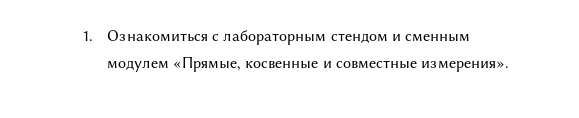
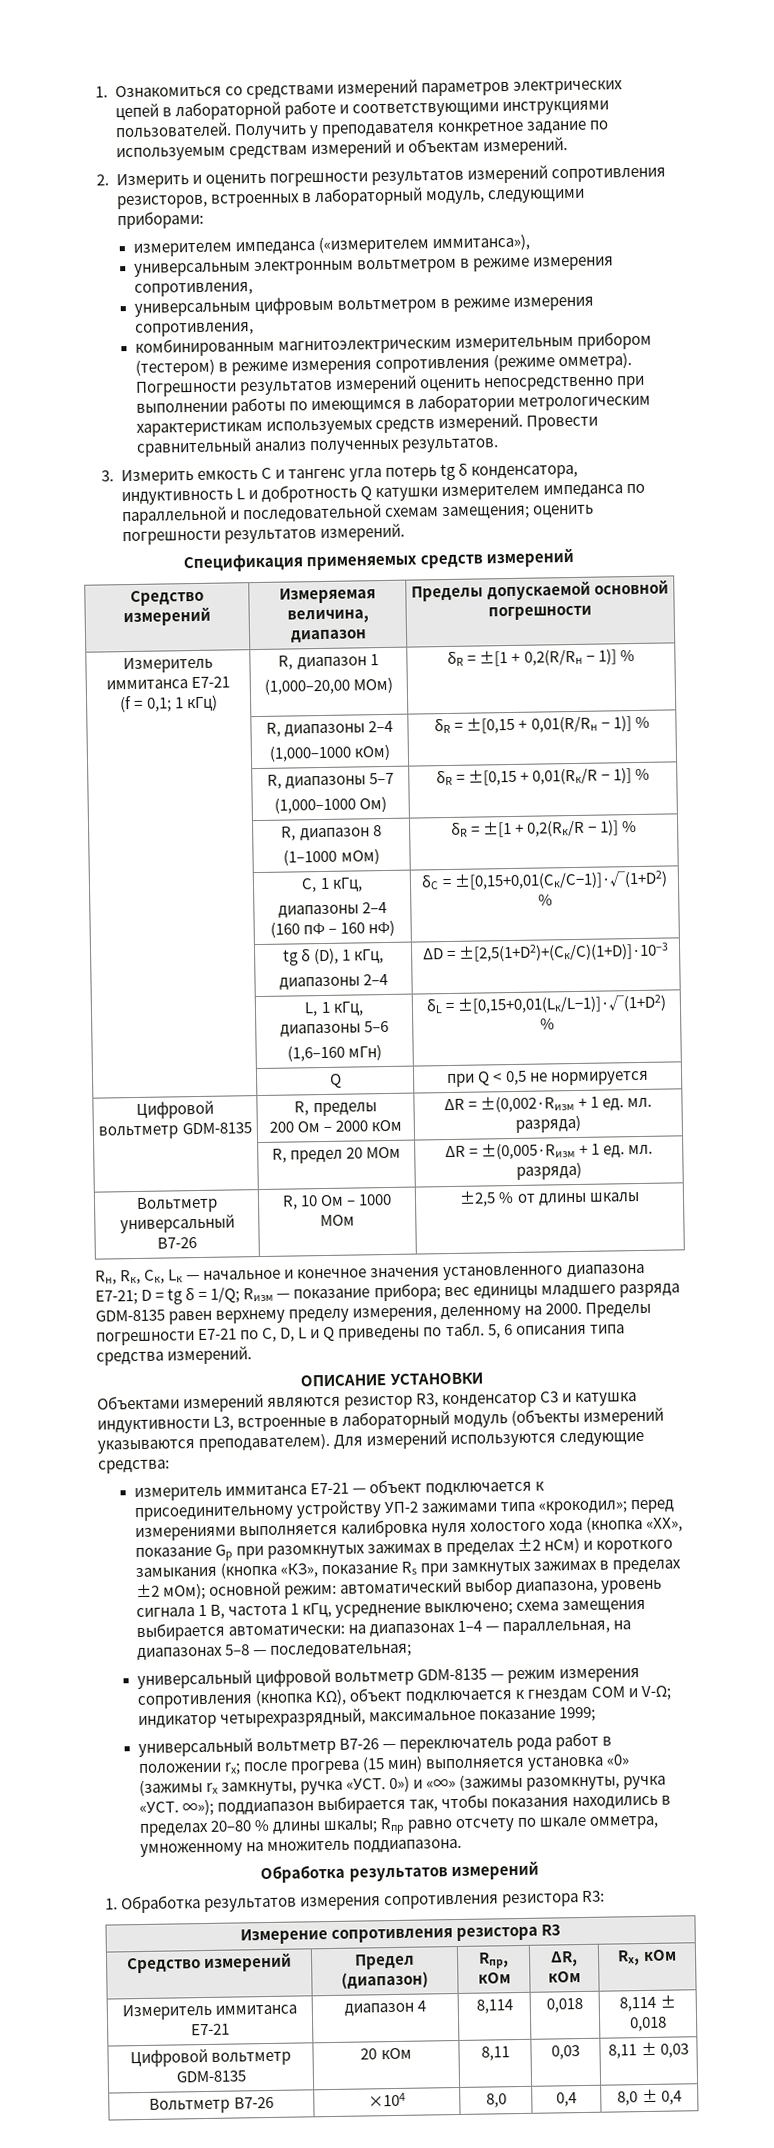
[211,30,471,45] [106,56,510,72] с лабораторным стендом и сменным модулем «Прямые, косвенные и совместные измерения». -> [224,79,623,100] [114,100,610,121] [114,120,610,140] [115,137,568,162] [96,165,667,190] [116,187,585,210] [116,210,204,230] [132,233,531,257] [133,256,615,277] [133,282,253,297] [133,296,595,317] [134,322,254,337] [134,331,653,357] [134,352,633,377] [134,375,646,397] [135,393,652,416] [135,413,599,437] [135,438,500,457] [101,462,579,486] [120,483,646,506] [120,504,594,526] [121,523,405,546] [183,548,574,573] [130,589,204,607] [123,607,211,627] [279,587,376,604] [286,609,369,624] [289,629,367,643] [411,580,669,602] [488,605,592,621] [123,656,213,674] [105,676,231,690] [119,694,218,713] [278,654,379,670] [263,676,394,695] [447,648,635,667] [265,720,394,737] [268,743,392,762] [434,715,650,734] [266,772,395,789] [273,795,388,814] [435,767,651,786] [281,825,382,841] [283,848,380,866] [450,819,638,838] [301,877,363,893] [277,901,388,918] [269,919,396,938] [421,870,668,890] [537,894,553,906] [282,947,385,966] [278,973,389,990] [422,942,670,962] [304,1001,364,1017] [279,1020,390,1037] [286,1044,383,1062] [425,994,668,1014] [539,1018,555,1030] [328,1073,342,1088] [447,1070,649,1088] [136,1100,214,1119] [98,1122,252,1140] [294,1101,377,1117] [268,1119,403,1133] [444,1095,652,1113] [515,1114,581,1133] [271,1146,402,1164] [445,1142,653,1160] [516,1161,582,1180] [135,1196,218,1214] [119,1214,235,1234] [157,1237,197,1249] [281,1193,393,1210] [320,1214,355,1227] [459,1190,640,1207] [95,1263,645,1285] [95,1283,680,1305] [95,1301,652,1325] [96,1322,625,1346] [96,1346,253,1366] [300,1372,483,1387] [97,1391,638,1413] [97,1407,665,1434] [97,1431,645,1454] [98,1459,170,1474] [133,1479,546,1502] [133,1499,676,1522] [134,1515,684,1542] [134,1536,674,1561] [134,1559,682,1579] [135,1578,663,1600] [135,1599,647,1619] [135,1620,632,1642] [136,1643,412,1661] [136,1668,641,1690] [136,1685,672,1710] [137,1706,596,1730] [137,1732,613,1758] [137,1754,631,1775] [138,1773,667,1797] [138,1794,672,1816] [138,1815,660,1838] [139,1838,462,1858] [260,1861,539,1884] [105,1890,606,1914] [239,1924,562,1945] [126,1953,293,1974] [354,1953,415,1970] [341,1971,429,1989] [478,1952,509,1969] [477,1972,511,1984] [550,1951,578,1967] [548,1971,581,1983] [617,1949,677,1966] [121,2003,298,2021] [191,2023,230,2036] [343,2000,427,2016] [475,1999,513,2014] [546,1998,583,2013] [619,1994,676,2012] [630,2016,667,2032] [129,2048,292,2068] [175,2070,246,2083] [360,2047,412,2060] [480,2046,510,2061] [551,2045,580,2060] [608,2041,689,2059] [149,2096,274,2114] [368,2092,406,2107] [485,2093,507,2108] [556,2092,577,2107] [617,2088,682,2106] со средствами измерений параметров электрических цепей в лабораторной работе и соответствующими инструкциями пользователей. Получить у преподавателя конкретное задание по используемым средствам измерений и объектам измерений. // 2. Измерить и оценить погрешности результатов измерений сопротивления резисторов, встроенных в лабораторный модуль, следующими приборами: // измерителем импеданса («измерителем иммитанса»), // универсальным электронным вольтметром в режиме измерения сопротивления, // универсальным цифровым вольтметром в режиме измерения сопротивления, // комбинированным магнитоэлектрическим измерительным прибором (тестером) в режиме измерения сопротивления (режиме омметра). Погрешности результатов измерений оценить непосредственно при выполнении работы по имеющимся в лаборатории метрологическим характеристикам используемых средств измерений. Провести сравнительный анализ полученных результатов. // 3. Измерить емкость C и тангенс угла потерь tg δ конденсатора, индуктивность L и добротность Q катушки измерителем импеданса по параллельной и последовательной схемам замещения; оценить погрешности результатов измерений. // Спецификация применяемых средств измерений // Средство измерений | Измеряемая величина, диапазон | Пределы допускаемой основной погрешности // Измеритель иммитанса Е7-21 // (f = 0,1; 1 кГц) | R, диапазон 1 // (1,000–20,00 МОм) | δR = ±[1 + 0,2(R/Rн − 1)] % // | R, диапазоны 2–4 // (1,000–1000 кОм) | δR = ±[0,15 + 0,01(R/Rн − 1)] % // | R, диапазоны 5–7 // (1,000–1000 Ом) | δR = ±[0,15 + 0,01(Rк/R − 1)] % // | R, диапазон 8 // (1–1000 мОм) | δR = ±[1 + 0,2(Rк/R − 1)] % // | C, 1 кГц, // диапазоны 2–4 // (160 пФ – 160 нФ) | δC = ±[0,15+0,01(Cк/C−1)]·√(1+D2) % // | tg δ (D), 1 кГц, // диапазоны 2–4 | ΔD = ±[2,5(1+D2)+(Cк/C)(1+D)]·10−3 // | L, 1 кГц, // диапазоны 5–6 // (1,6–160 мГн) | δL = ±[0,15+0,01(Lк/L−1)]·√(1+D2) % // | Q | при Q < 0,5 не нормируется // Цифровой вольтметр GDM-8135 | R, пределы // 200 Ом – 2000 кОм | ΔR = ±(0,002·Rизм + 1 ед. мл. разряда) // | R, предел 20 МОм | ΔR = ±(0,005·Rизм + 1 ед. мл. разряда) // Вольтметр универсальный В7-26 | R, 10 Ом – 1000 МОм | ±2,5 % от длины шкалы // Rн, Rк, Cк, Lк — начальное и конечное значения установленного диапазона Е7-21; D = tg δ = 1/Q; Rизм — показание прибора; вес единицы младшего разряда GDM-8135 равен верхнему пределу измерения, деленному на 2000. Пределы погрешности Е7-21 по C, D, L и Q приведены по табл. 5, 6 описания типа средства измерений. // ОПИСАНИЕ УСТАНОВКИ // Объектами измерений являются резистор R3, конденсатор C3 и катушка индуктивности L3, встроенные в лабораторный модуль (объекты измерений указываются преподавателем). Для измерений используются следующие средства: // измеритель иммитанса Е7-21 — объект подключается к присоединительному устройству УП-2 зажимами типа «крокодил»; перед измерениями выполняется калибровка нуля холостого хода (кнопка «ХХ», показание Gp при разомкнутых зажимах в пределах ±2 нСм) и короткого замыкания (кнопка «КЗ», показание Rs при замкнутых зажимах в пределах ±2 мОм); основной режим: автоматический выбор диапазона, уровень сигнала 1 В, частота 1 кГц, усреднение выключено; схема замещения выбирается автоматически: на диапазонах 1–4 — параллельная, на диапазонах 5–8 — последовательная; // универсальный цифровой вольтметр GDM-8135 — режим измерения сопротивления (кнопка KΩ), объект подключается к гнездам COM и V-Ω; индикатор четырехразрядный, максимальное показание 1999; // универсальный вольтметр В7-26 — переключатель рода работ в положении rx; после прогрева (15 мин) выполняется установка «0» (зажимы rx замкнуты, ручка «УСТ. 0») и «∞» (зажимы разомкнуты, ручка «УСТ. ∞»); поддиапазон выбирается так, чтобы показания находились в пределах 20–80 % длины шкалы; Rпр равно отсчету по шкале омметра, умноженному на множитель поддиапазона. // Обработка результатов измерений // 1. Обработка результатов измерения сопротивления резистора R3: // Измерение сопротивления резистора R3 // Средство измерений | Предел (диапазон) | Rпр, кОм | ΔR, кОм | Rx, кОм // Измеритель иммитанса Е7-21 | диапазон 4 | 8,114 | 0,018 | 8,114 ± 0,018 // Цифровой вольтметр GDM-8135 | 20 кОм | 8,11 | 0,03 | 8,11 ± 0,03 // Вольтметр В7-26 | ×104 | 8,0 | 0,4 | 8,0 ± 0,4

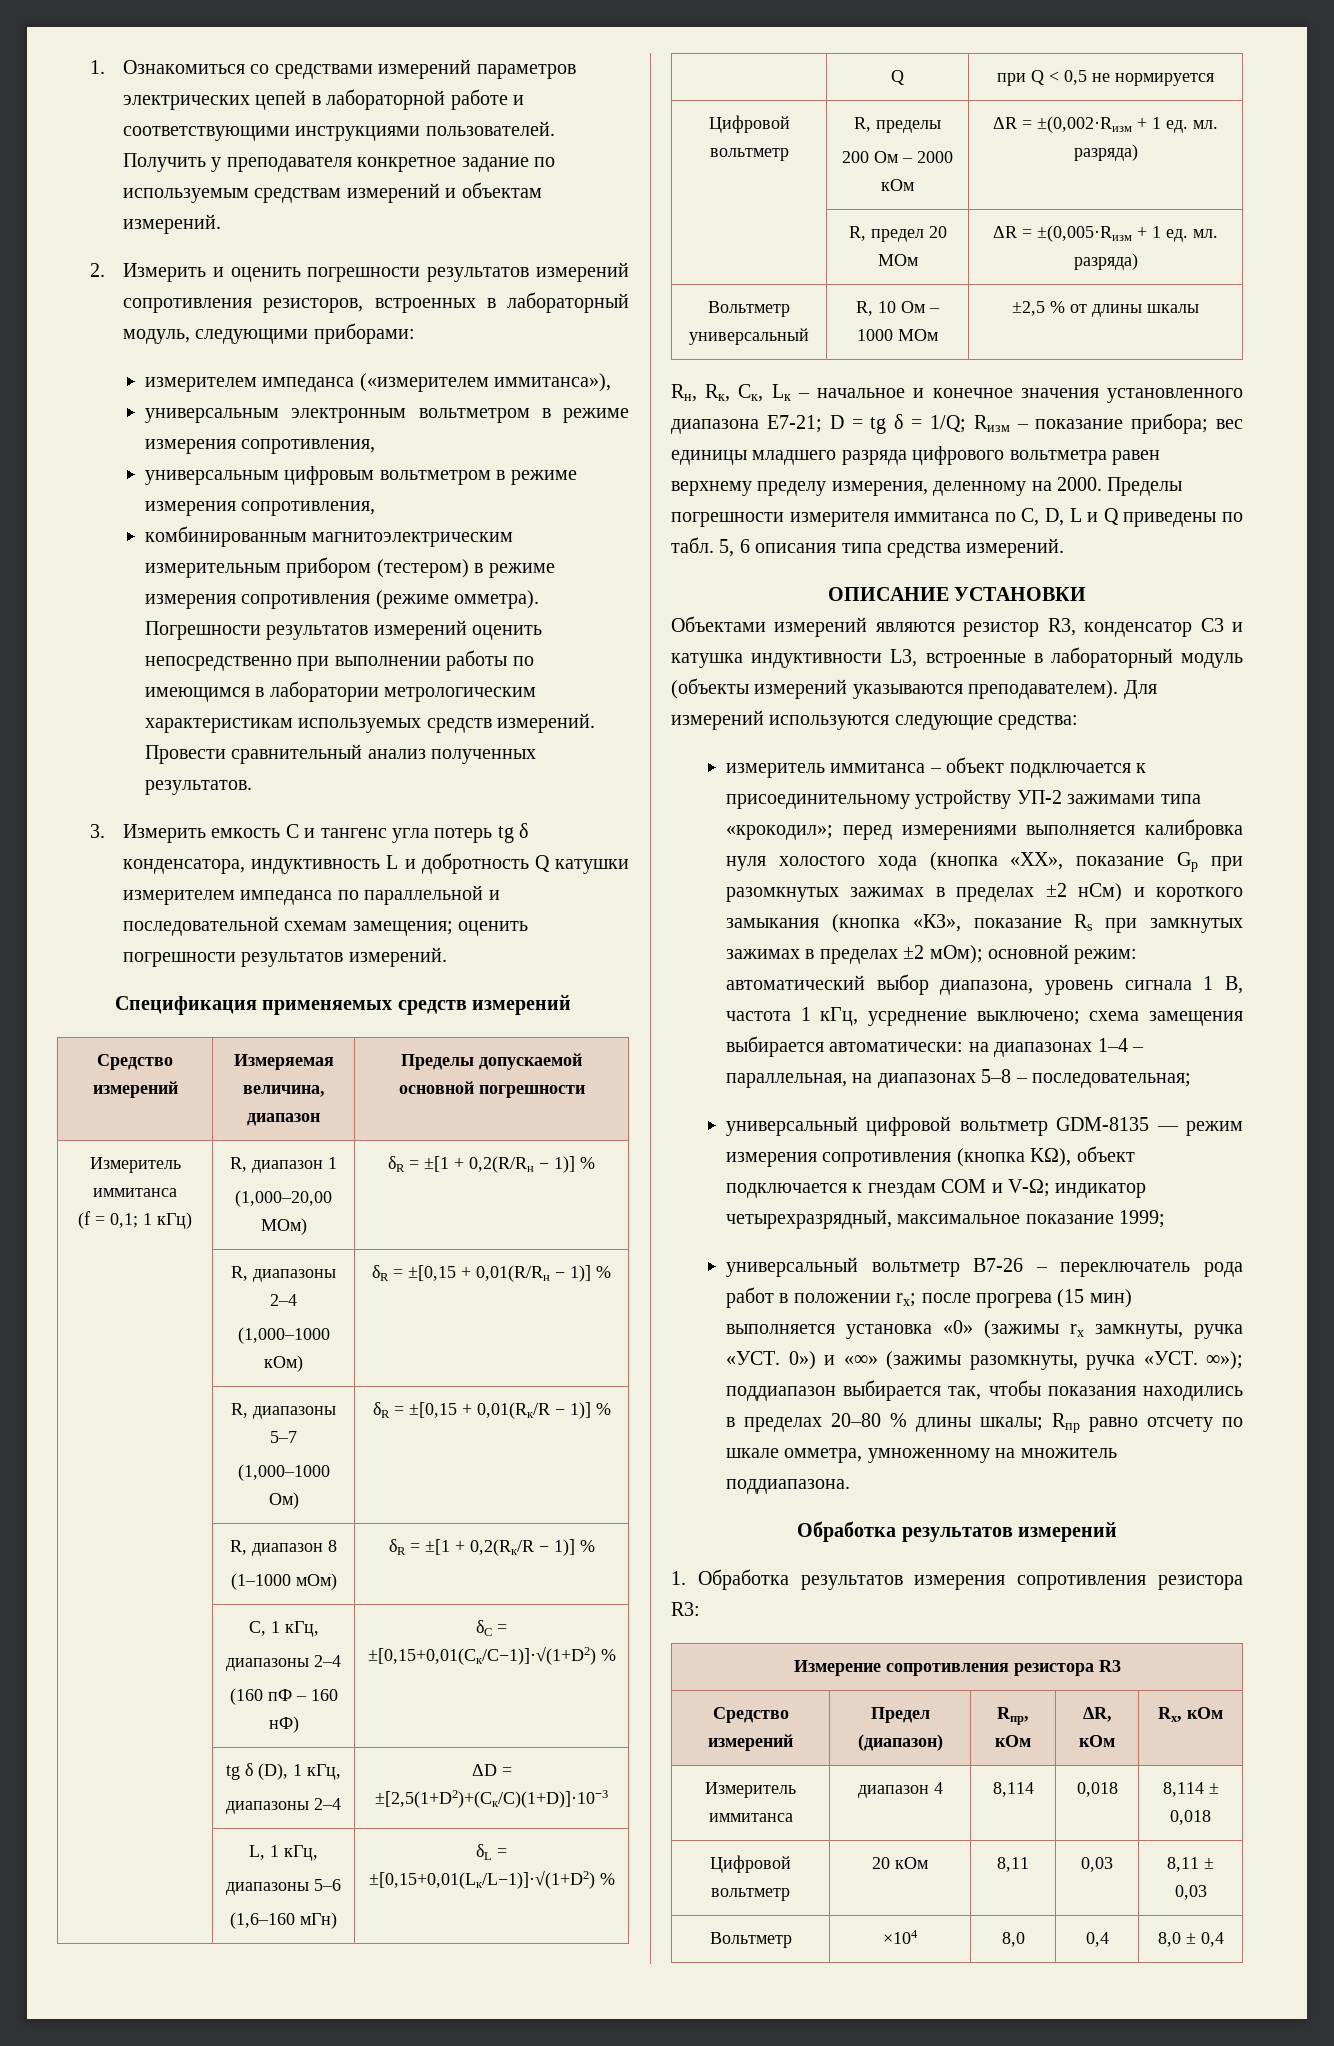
[191,676,231,689] Е7-21 -> (177, 1192) none
[181,1122,252,1135] GDM-8135 -> (789, 154) none
[157,1237,197,1249] В7-26 -> (809, 336) none
[186,1274,201,1281] — -> [797,393,810,398] –
[276,1293,291,1299] — -> [1016,424,1029,429] –
[95,1309,165,1322] GDM-8135 -> [912,446,1107,465] цифрового вольтметра
[198,1328,238,1341] Е7-21 -> [789,512,990,527] измерителя иммитанса
[309,1482,366,1495] Е7-21 — -> [929,768,942,773] –
[484,1626,499,1632] — -> [1131,1047,1144,1052] –
[252,1649,267,1656] — -> [1015,1078,1028,1083] –
[381,1743,396,1750] — -> [1035,1267,1048,1272] –
[191,2023,230,2036] Е7-21 -> (793, 1817) none
[175,2070,246,2083] GDM-8135 -> (790, 1894) none
[233,2096,274,2109] В7-26 -> (792, 1940) none

